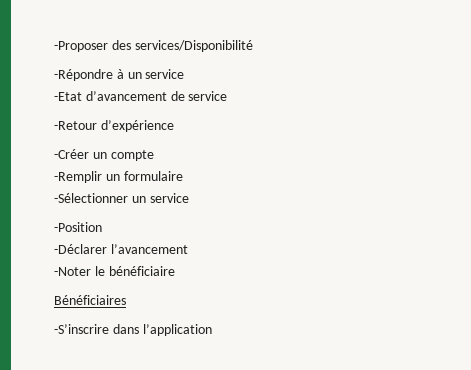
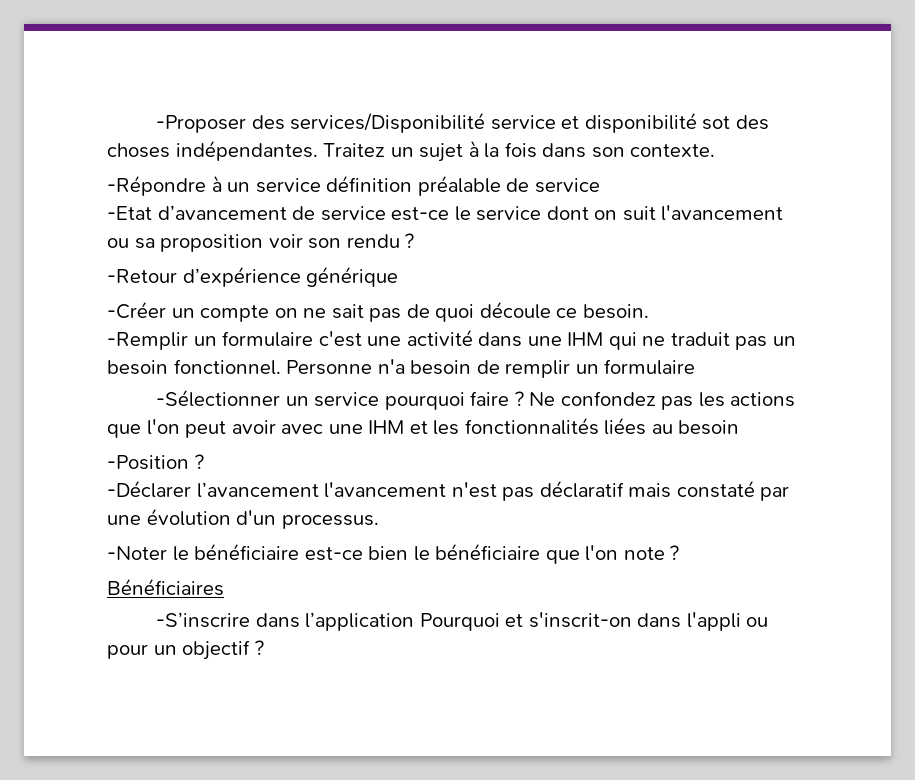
(253, 46) none -> [490,112,769,133] [107,140,716,162] service et disponibilité sot des choses indépendantes. Traitez un sujet à la fois dans son contexte.
(185, 74) none -> [326,175,600,196] définition préalable de service
(228, 96) none -> [391,205,784,221] [107,233,415,252] est-ce le service dont on suit l'avancement ou sa proposition voir son rendu ?
(174, 126) none -> [306,266,399,287] générique
[54,171,183,183] [54,193,189,203] // -Remplir un formulaire // -Sélectionner un service -> [274,301,649,322] [107,329,796,350] [107,359,696,378] [156,389,796,410] [107,417,740,438] on ne sait pas de quoi découle ce besoin. // -Remplir un formulaire c'est une activité dans une IHM qui ne traduit pas un besoin fonctionnel. Personne n'a besoin de remplir un formulaire // -Sélectionner un service pourquoi faire ? Ne confondez pas les actions que l'on peut avoir avec une IHM et les fonctionnalités liées au besoin
(102, 227) none -> [193,454,204,469] ?
[54,266,175,276] [54,295,126,305] [54,324,212,336] // -Noter le bénéficiaire // Bénéficiaires // -S’inscrire dans l’application -> [324,480,790,501] [107,508,379,529] [107,543,680,564] [107,578,224,596] [156,612,769,631] [107,640,264,660] l'avancement n'est pas déclaratif mais constaté par une évolution d'un processus. // -Noter le bénéficiaire est-ce bien le bénéficiaire que l'on note ? // Bénéficiaires // -S’inscrire dans l’application Pourquoi et s'inscrit-on dans l'appli ou pour un objectif ?

